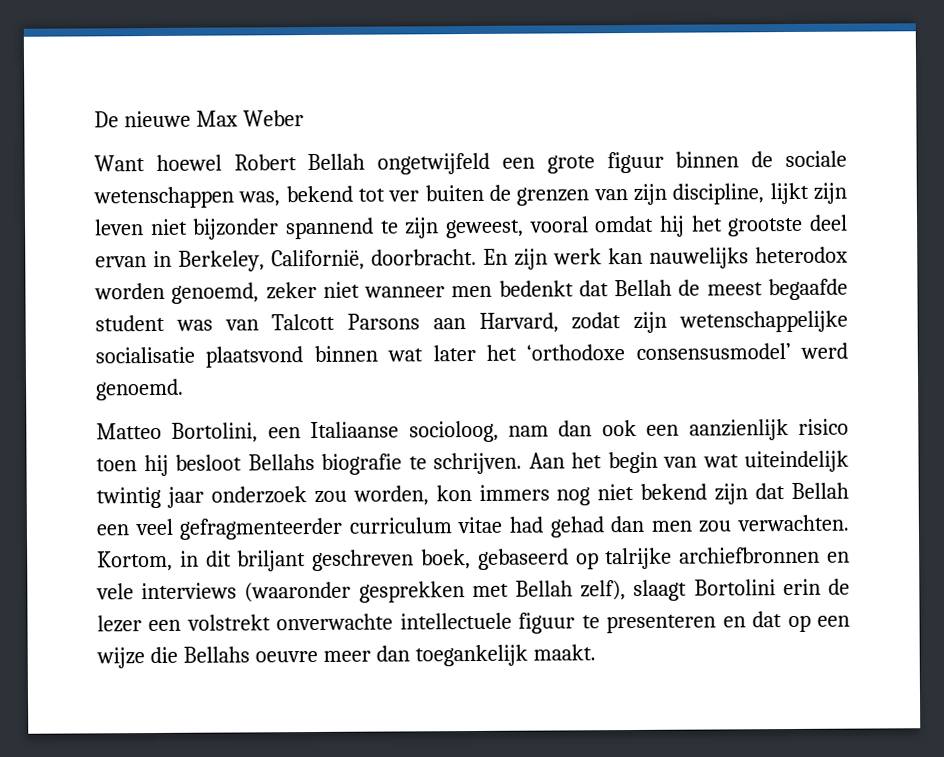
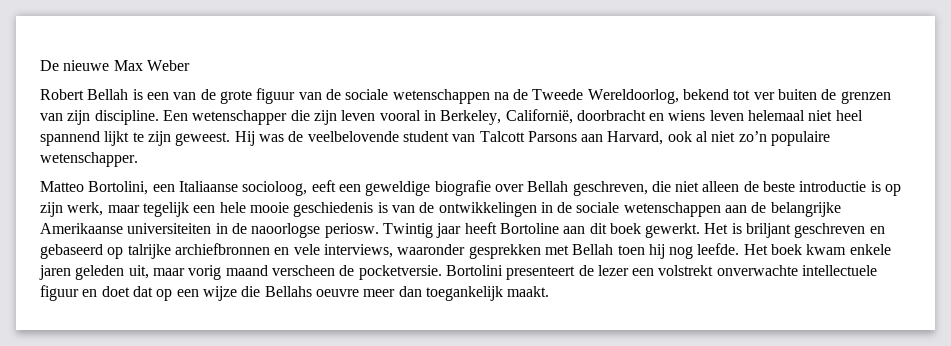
[94,152,535,175] Want hoewel Robert Bellah ongetwijfeld een -> [40,89,216,100] Robert Bellah is een van de
[675,150,847,168] [93,186,281,209] binnen de sociale wetenschappen was, -> [298,89,679,104] van de sociale wetenschappen na de Tweede Wereldoorlog,
[672,182,847,205] [94,214,848,240] [95,246,848,272] [94,278,848,304] [95,314,213,332] discipline, lijkt zijn leven niet bijzonder spannend te zijn geweest, vooral omdat hij het grootste deel ervan in Berkeley, Californië, doorbracht. En zijn werk kan nauwelijks heterodox worden genoemd, zeker niet wanneer men bedenkt dat Bellah de meest begaafde student was -> [94,109,863,125] [40,131,449,146] discipline. Een wetenschapper die zijn leven vooral in Berkeley, Californië, doorbracht en wiens leven helemaal niet heel spannend lijkt te zijn geweest. Hij was de veelbelovende student
[571,310,848,333] [95,342,848,368] [95,378,184,401] zodat zijn wetenschappelijke socialisatie plaatsvond binnen wat later het ‘orthodoxe consensusmodel’ werd genoemd. -> [667,131,831,146] [40,152,138,167] ook al niet zo’n populaire wetenschapper.
[508,418,849,441] [96,450,849,477] [96,482,849,509] [96,514,850,540] [97,550,232,572] nam dan ook een aanzienlijk risico toen hij besloot Bellahs biografie te schrijven. Aan het begin van wat uiteindelijk twintig jaar onderzoek zou worden, kon immers nog niet bekend zijn dat Bellah een veel gefragmenteerder curriculum vitae had gehad dan men zou verwachten. Kortom, in dit -> [311,180,902,196] [40,202,841,217] [40,222,742,238] eeft een geweldige biografie over Bellah geschreven, die niet alleen de beste introductie is op zijn werk, maar tegelijk een hele mooie geschiedenis is van de ontwikkelingen in de sociale wetenschappen aan de belangrijke Amerikaanse universiteiten in de naoorlogse periosw. Twintig jaar heeft Bortoline aan dit boek gewerkt. Het is
[421,549,472,570] boek, -> [869,226,885,234] en
[141,581,352,603] interviews (waaronder -> [323,244,466,258] interviews, waaronder
[580,578,821,601] zelf), slaagt Bortolini erin -> [617,243,891,259] [39,265,576,280] toen hij nog leefde. Het boek kwam enkele jaren geleden uit, maar vorig maand verscheen de pocketversie. Bortolini presenteert
[581,614,746,634] te presenteren en -> [82,286,130,297] en doet

